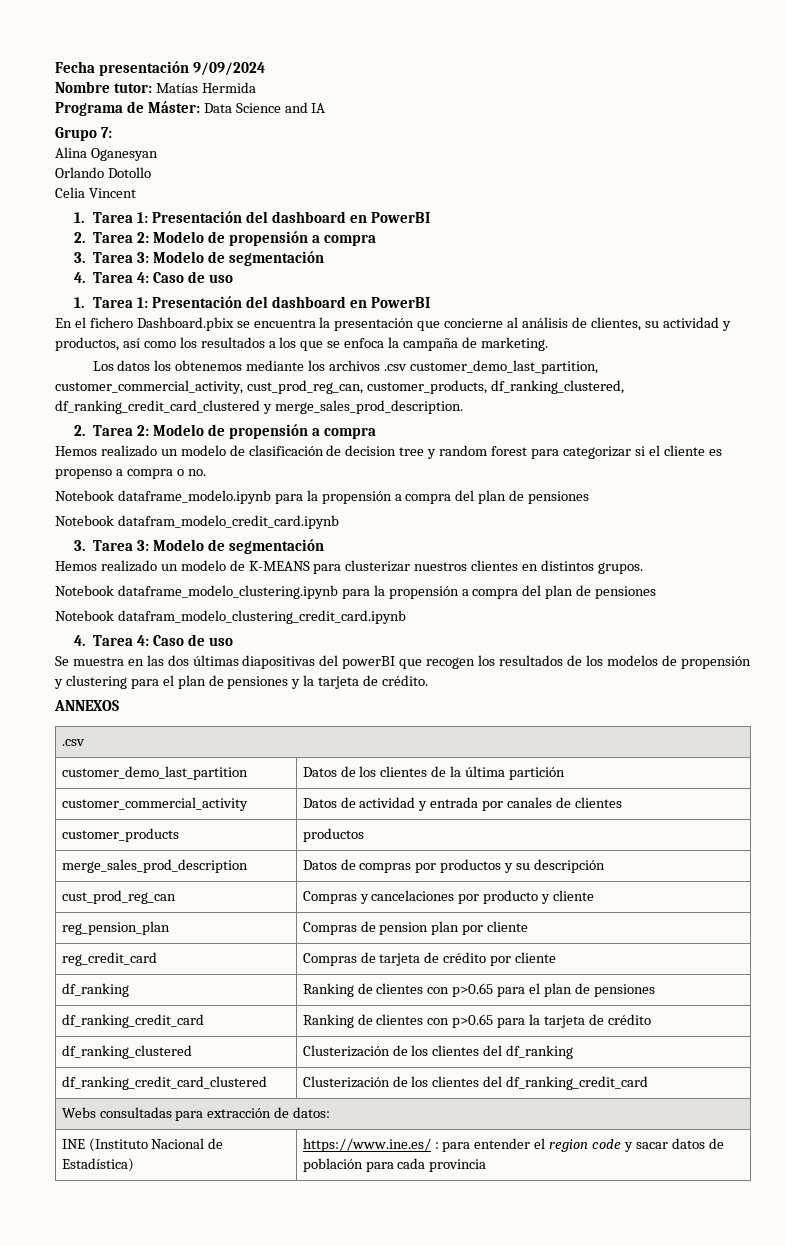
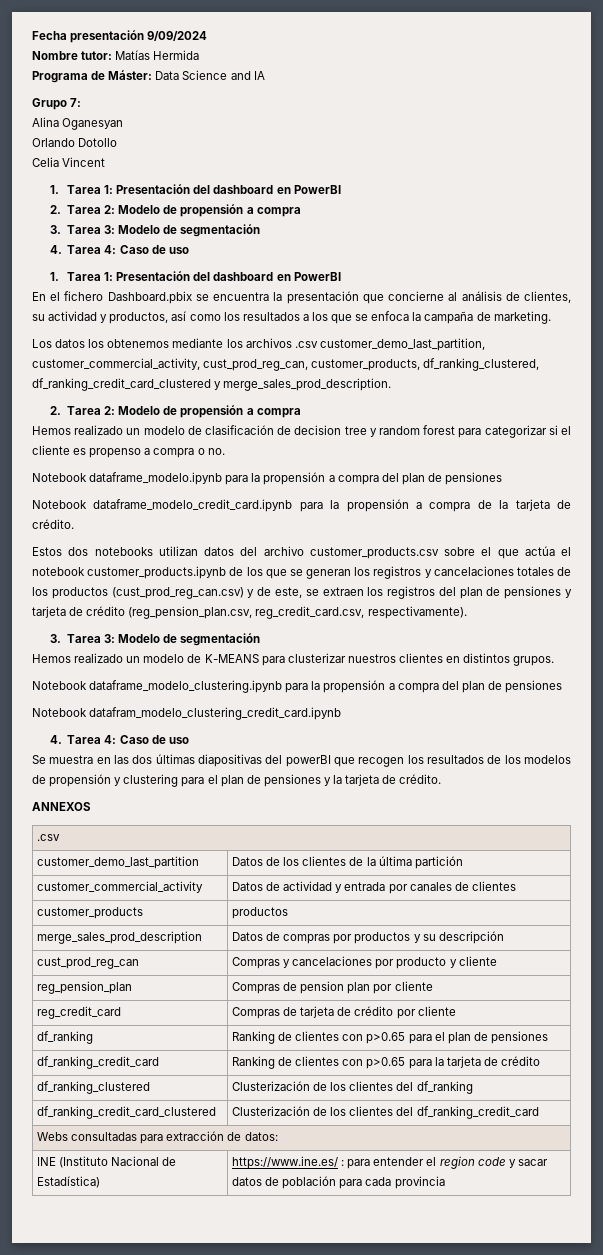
[117,515,339,529] datafram_modelo_credit_card.ipynb -> [93,499,571,512] [32,519,74,529] [32,546,571,559] [32,566,572,579] [32,586,572,599] [32,606,467,619] dataframe_modelo_credit_card.ipynb para la propensión a compra de la tarjeta de crédito. // Estos dos notebooks utilizan datos del archivo customer_products.csv sobre el que actúa el notebook customer_products.ipynb de los que se generan los registros y cancelaciones totales de los productos (cust_prod_reg_can.csv) y de este, se extraen los registros del plan de pensiones y tarjeta de crédito (reg_pension_plan.csv, reg_credit_card.csv, respectivamente).

